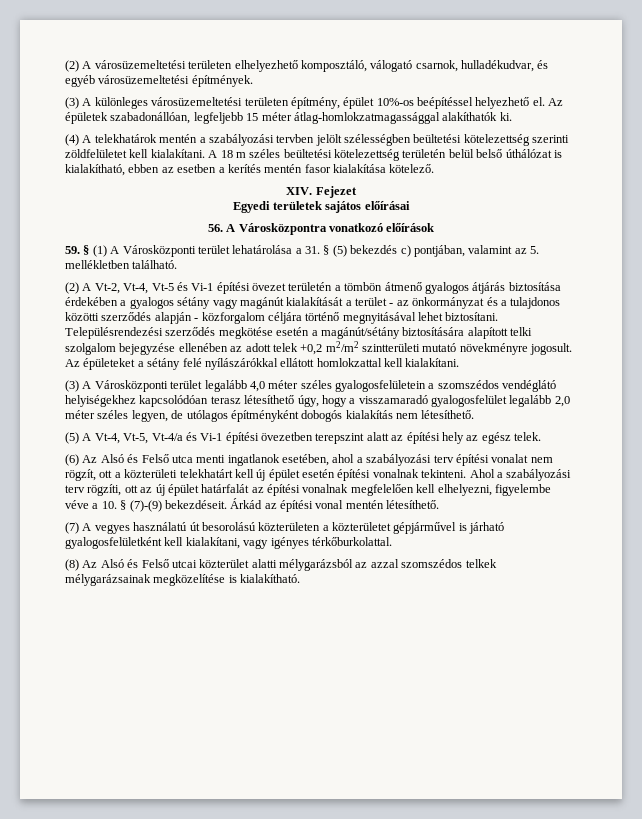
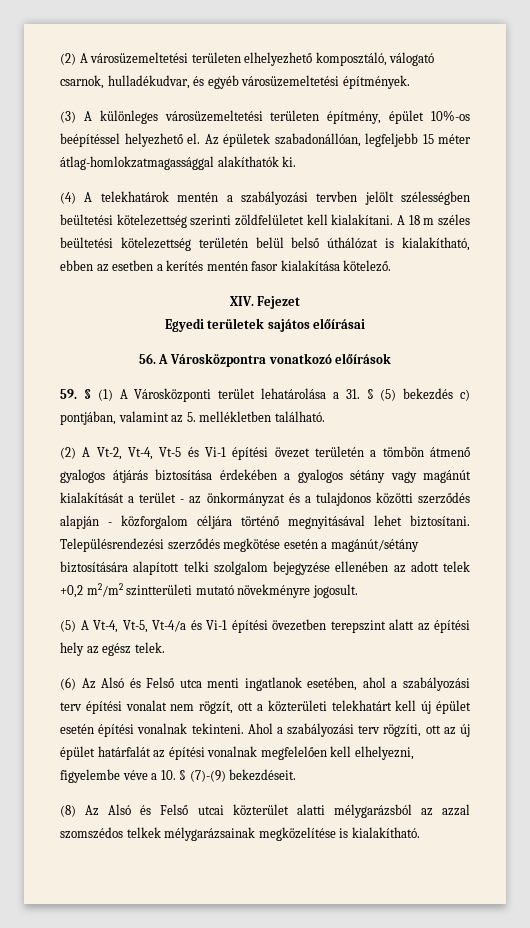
[65,358,460,370] [65,380,557,392] [65,395,570,407] [65,410,475,422] Az épületeket a sétány felé nyílászárókkal ellátott homlokzattal kell kialakítani. // (3) A Városközponti terület legalább 4,0 méter széles gyalogosfelületein a szomszédos vendéglátó helyiségekhez kapcsolódóan terasz létesíthető úgy, hogy a visszamaradó gyalogosfelület legalább 2,0 méter széles legyen, de utólagos építményként dobogós kialakítás nem létesíthető. -> (358, 591) none
[230,498,440,512] [65,522,505,534] [65,537,392,549] Árkád az építési vonal mentén létesíthető. // (7) A vegyes használatú út besorolású közterületen a közterületet gépjárművel is járható gyalogosfelületként kell kialakítani, vagy igényes térkőburkolattal. -> (297, 775) none

